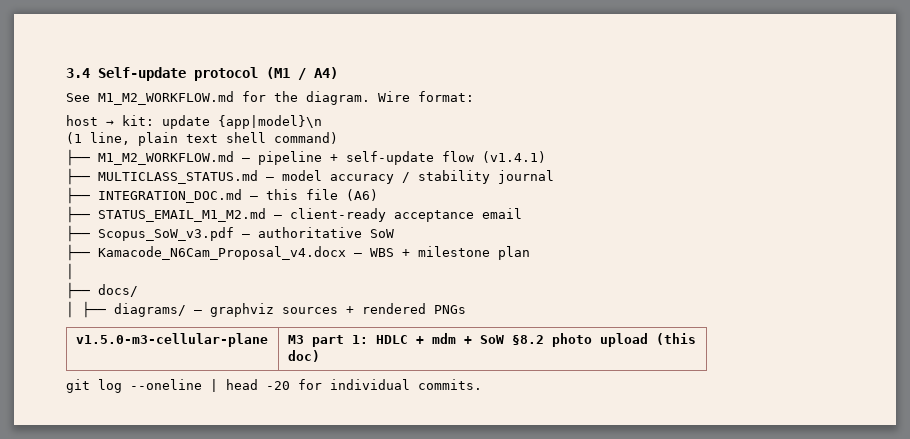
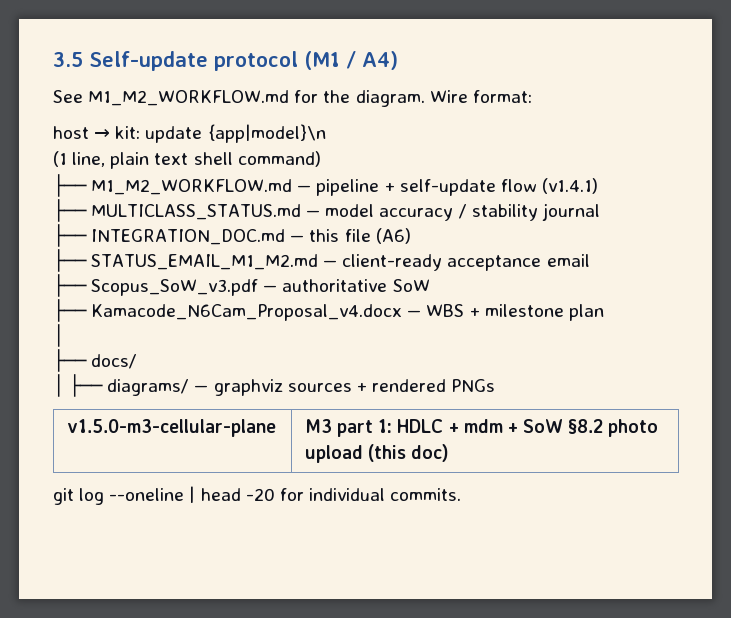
[66,68,90,78] 3.4 -> [53,52,83,67] 3.5

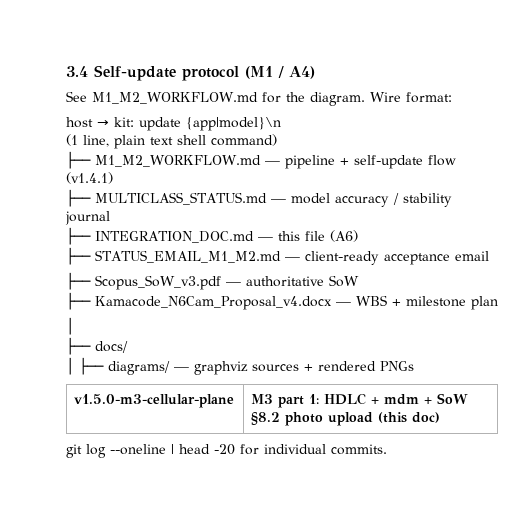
[53,52,83,67] 3.5 -> [66,66,88,77] 3.4

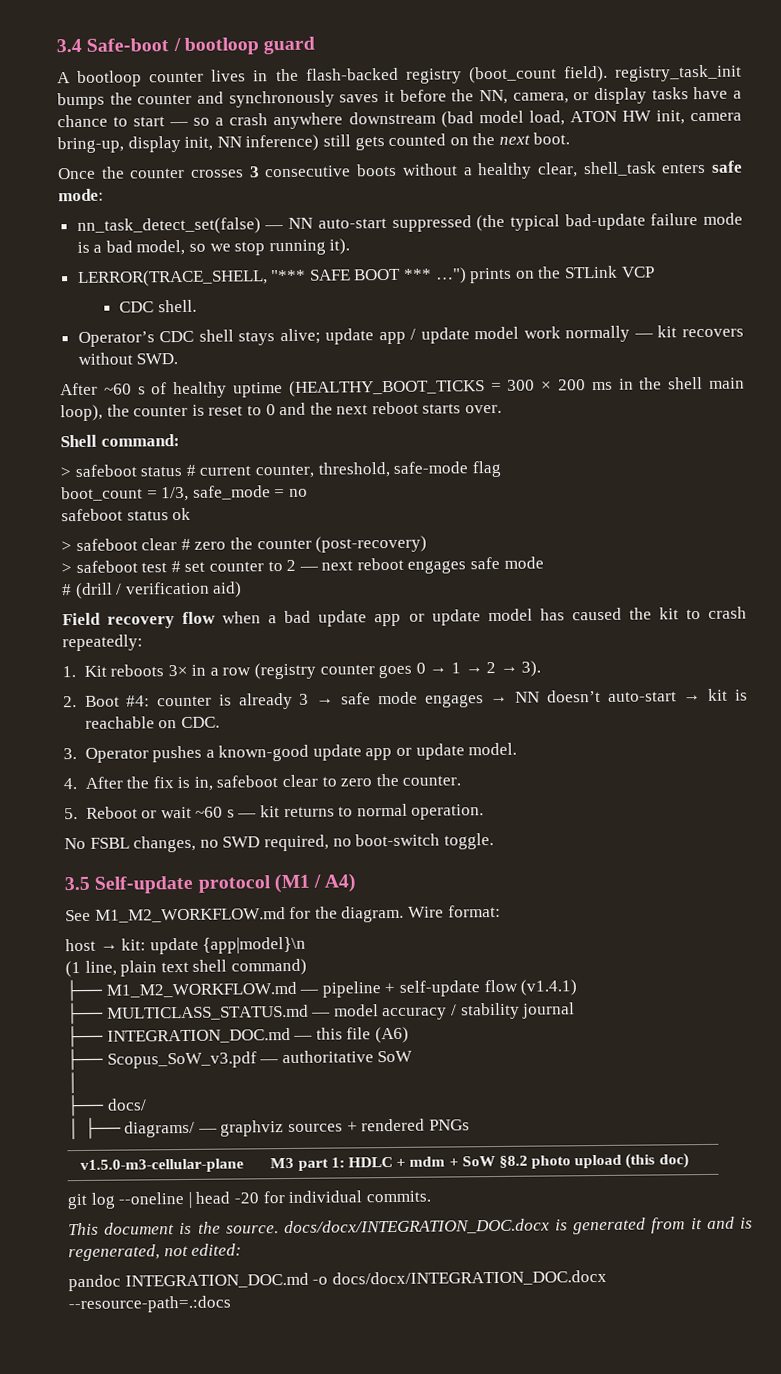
(88, 71) none -> [86,36,316,55] [57,64,743,87] [57,86,742,110] [57,110,743,130] [57,132,571,154] [58,160,743,180] [58,188,104,202] [76,212,743,235] [76,238,351,256] [76,265,655,287] [119,299,197,313] [77,325,744,347] [77,352,179,365] [60,376,745,399] [60,401,503,422] [60,434,180,448] [60,460,501,479] [61,485,308,502] [61,507,192,522] [61,535,428,553] [61,556,544,574] [61,581,243,600] [62,606,747,629] [62,634,143,652] [62,660,542,680] [63,688,748,710] [84,716,220,729] [63,742,518,763] [63,773,462,791] [64,803,485,820] [64,833,494,853] [64,876,90,891] Safe-boot / bootloop guard // A bootloop counter lives in the flash-backed registry (boot_count field). registry_task_init bumps the counter and synchronously saves it before the NN, camera, or display tasks have a chance to start — so a crash anywhere downstream (bad model load, ATON HW init, camera bring-up, display init, NN inference) still gets counted on the next boot. // Once the counter crosses 3 consecutive boots without a healthy clear, shell_task enters safe mode: // nn_task_detect_set(false) — NN auto-start suppressed (the typical bad-update failure mode is a bad model, so we stop running it). // LERROR(TRACE_SHELL, "*** SAFE BOOT *** …") prints on the STLink VCP // CDC shell. // Operator’s CDC shell stays alive; update app / update model work normally — kit recovers without SWD. // After ~60 s of healthy uptime (HEALTHY_BOOT_TICKS = 300 × 200 ms in the shell main loop), the counter is reset to 0 and the next reboot starts over. // Shell command: // > safeboot status # current counter, threshold, safe-mode flag // boot_count = 1/3, safe_mode = no // safeboot status ok // > safeboot clear # zero the counter (post-recovery) // > safeboot test # set counter to 2 — next reboot engages safe mode // # (drill / verification aid) // Field recovery flow when a bad update app or update model has caused the kit to crash repeatedly: // 1. Kit reboots 3× in a row (registry counter goes 0 → 1 → 2 → 3). // 2. Boot #4: counter is already 3 → safe mode engages → NN doesn’t auto-start → kit is reachable on CDC. // 3. Operator pushes a known-good update app or update model. // 4. After the fix is in, safeboot clear to zero the counter. // 5. Reboot or wait ~60 s — kit returns to normal operation. // No FSBL changes, no SWD required, no boot-switch toggle. // 3.5
[66,247,489,265] // ├── STATUS_EMAIL_M1_M2.md — client-ready acceptance email -> (409, 1035) none
[66,292,498,310] // ├── Kamacode_N6Cam_Proposal_v4.docx — WBS + milestone plan -> (414, 1056) none
(387, 449) none -> [68,1216,753,1236] [68,1243,243,1262] [68,1269,607,1292] [68,1295,231,1314] // This document is the source. docs/docx/INTEGRATION_DOC.docx is generated from it and is regenerated, not edited: // pandoc INTEGRATION_DOC.md -o docs/docx/INTEGRATION_DOC.docx --resource-path=.:docs

